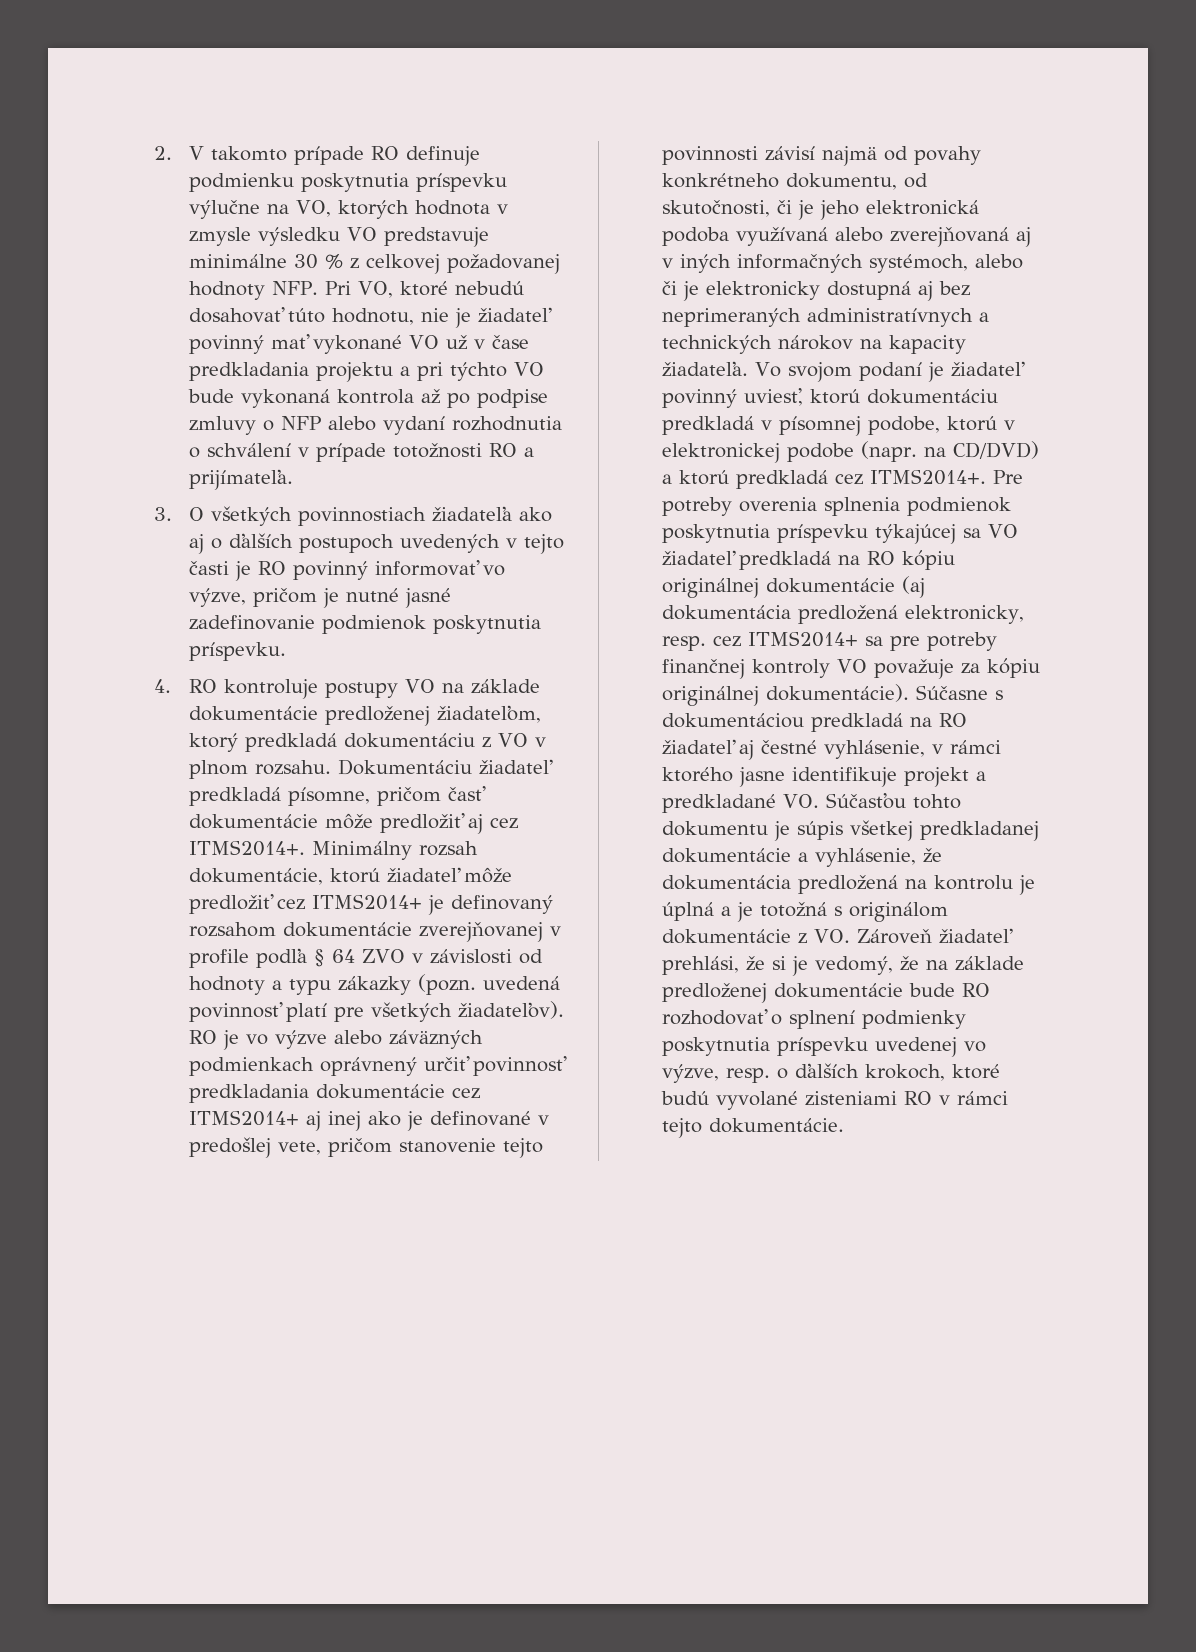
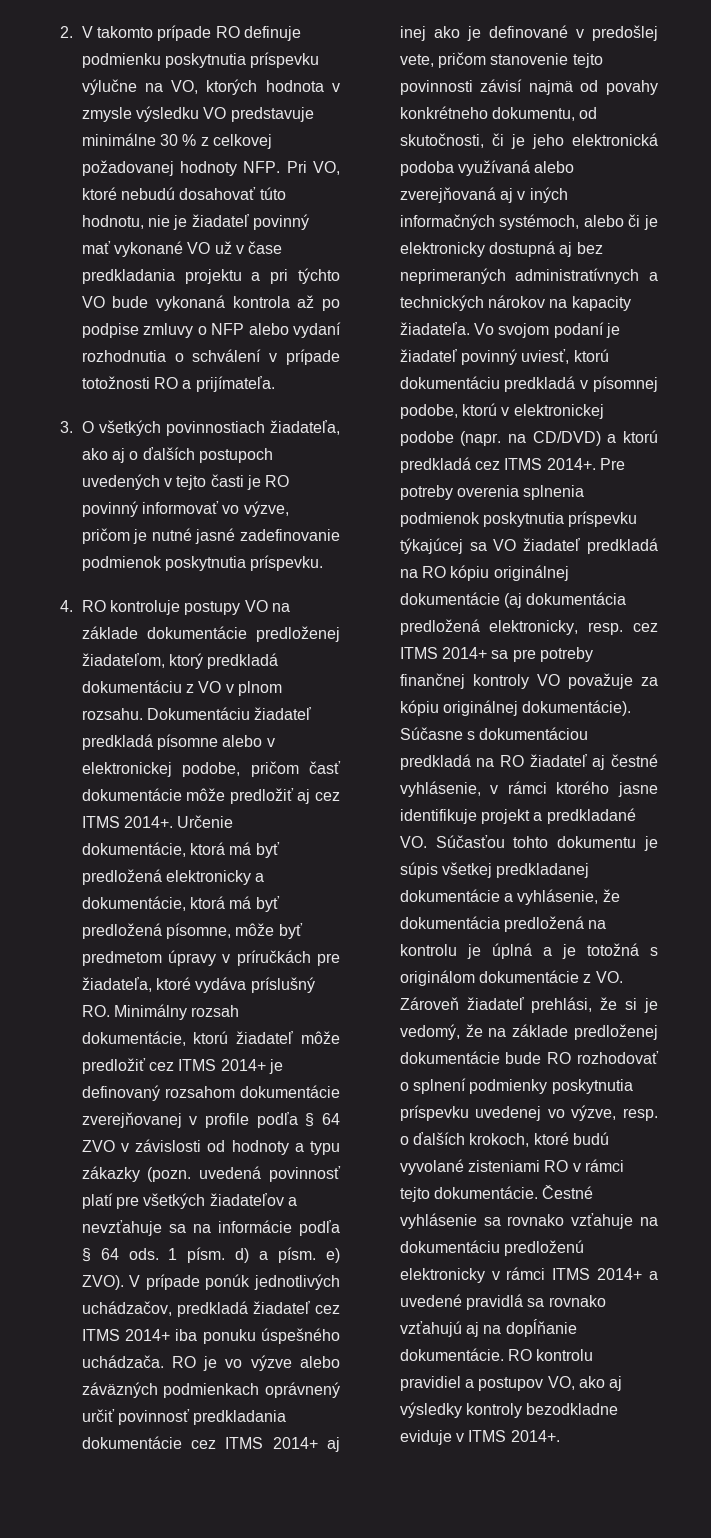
[432,506,513,521] žiadateľa -> [270,420,340,435] žiadateľa,
[288,787,371,806] písomne, -> [157,734,275,750] [81,762,241,777] písomne alebo v elektronickej podobe,
[189,840,306,856] ITMS2014+. -> [81,815,234,828] [81,842,280,858] [81,869,265,885] [81,896,280,912] [81,923,303,939] [81,950,340,966] [81,977,315,993] [81,1005,110,1017] ITMS 2014+. Určenie dokumentácie, ktorá má byť predložená elektronicky a dokumentácie, ktorá má byť predložená písomne, môže byť predmetom úpravy v príručkách pre žiadateľa, ktoré vydáva príslušný RO.
[312,894,423,910] ITMS2014+ -> [178,1059,266,1071] ITMS 2014+
[458,1001,565,1019] žiadateľov). -> [209,1193,297,1206] [81,1220,340,1236] [81,1247,340,1263] [81,1274,340,1290] [81,1301,340,1317] [81,1328,340,1344] [81,1355,164,1368] žiadateľov a nevzťahuje sa na informácie podľa § 64 ods. 1 písm. d) a písm. e) ZVO). V prípade ponúk jednotlivých uchádzačov, predkladá žiadateľ cez ITMS 2014+ iba ponuku úspešného uchádzača.
[189,1110,300,1126] ITMS2014+ -> [225,1437,318,1449] ITMS 2014+
[870,469,987,485] ITMS2014+. -> [504,458,596,470] ITMS 2014+.
[748,631,859,647] ITMS2014+ -> [399,647,488,659] ITMS 2014+
(845, 1125) none -> [542,1185,594,1199] [399,1213,658,1229] [399,1240,585,1256] [399,1267,658,1283] [399,1294,606,1310] [399,1319,577,1337] [399,1348,594,1361] [399,1376,623,1391] [399,1402,619,1418] [399,1430,560,1445] Čestné vyhlásenie sa rovnako vzťahuje na dokumentáciu predloženú elektronicky v rámci ITMS 2014+ a uvedené pravidlá sa rovnako vzťahujú aj na dopĺňanie dokumentácie. RO kontrolu pravidiel a postupov VO, ako aj výsledky kontroly bezodkladne eviduje v ITMS 2014+.

